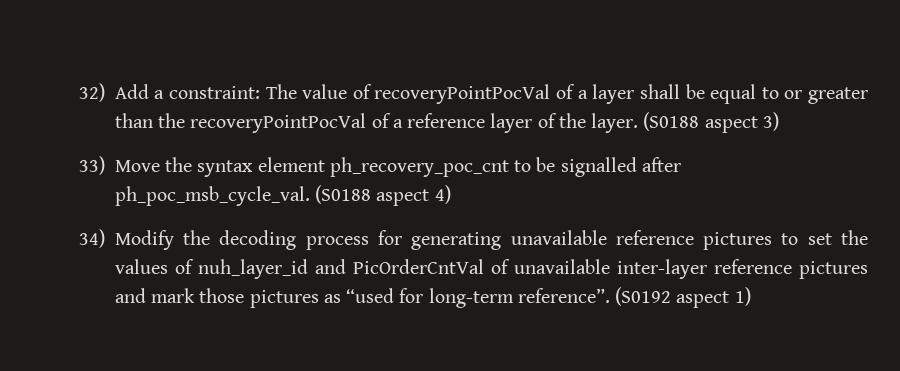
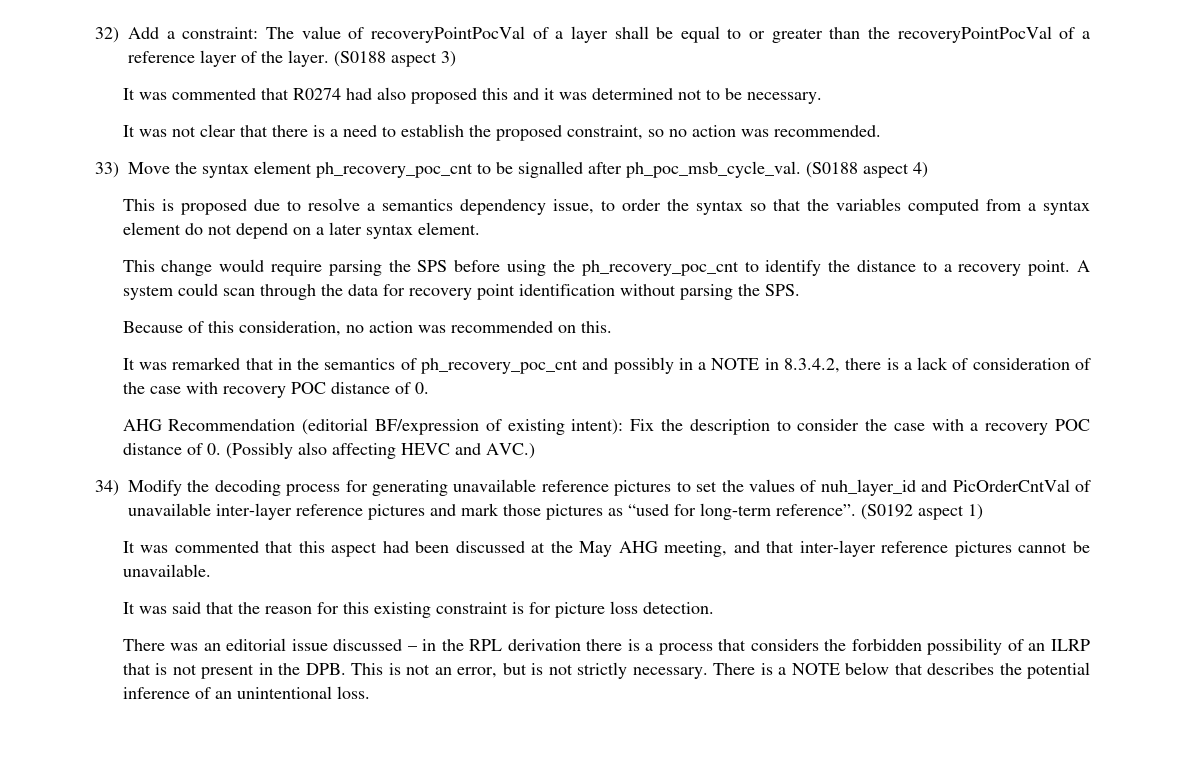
(779, 121) none -> [122,87,822,104] [122,124,881,141] // It was commented that R0274 had also proposed this and it was determined not to be necessary. // It was not clear that there is a need to establish the proposed constraint, so no action was recommended.
(451, 194) none -> [122,198,1090,215] [122,222,480,239] [122,259,1090,276] [122,283,800,300] [122,321,612,336] [122,357,1092,374] [122,382,429,398] [122,418,1090,435] [122,442,535,459] // This is proposed due to resolve a semantics dependency issue, to order the syntax so that the variables computed from a syntax element do not depend on a later syntax element. // This change would require parsing the SPS before using the ph_recovery_poc_cnt to identify the distance to a recovery point. A system could scan through the data for recovery point identification without parsing the SPS. // Because of this consideration, no action was recommended on this. // It was remarked that in the semantics of ph_recovery_poc_cnt and possibly in a NOTE in 8.3.4.2, there is a lack of consideration of the case with recovery POC distance of 0. // AHG Recommendation (editorial BF/expression of existing intent): Fix the description to consider the case with a recovery POC distance of 0. (Possibly also affecting HEVC and AVC.)
(751, 296) none -> [122,540,1090,557] [122,564,211,577] [122,601,714,618] [122,638,1091,655] [122,662,1090,679] [122,686,370,699] // It was commented that this aspect had been discussed at the May AHG meeting, and that inter-layer reference pictures cannot be unavailable. // It was said that the reason for this existing constraint is for picture loss detection. // There was an editorial issue discussed – in the RPL derivation there is a process that considers the forbidden possibility of an ILRP that is not present in the DPB. This is not an error, but is not strictly necessary. There is a NOTE below that describes the potential inference of an unintentional loss.

